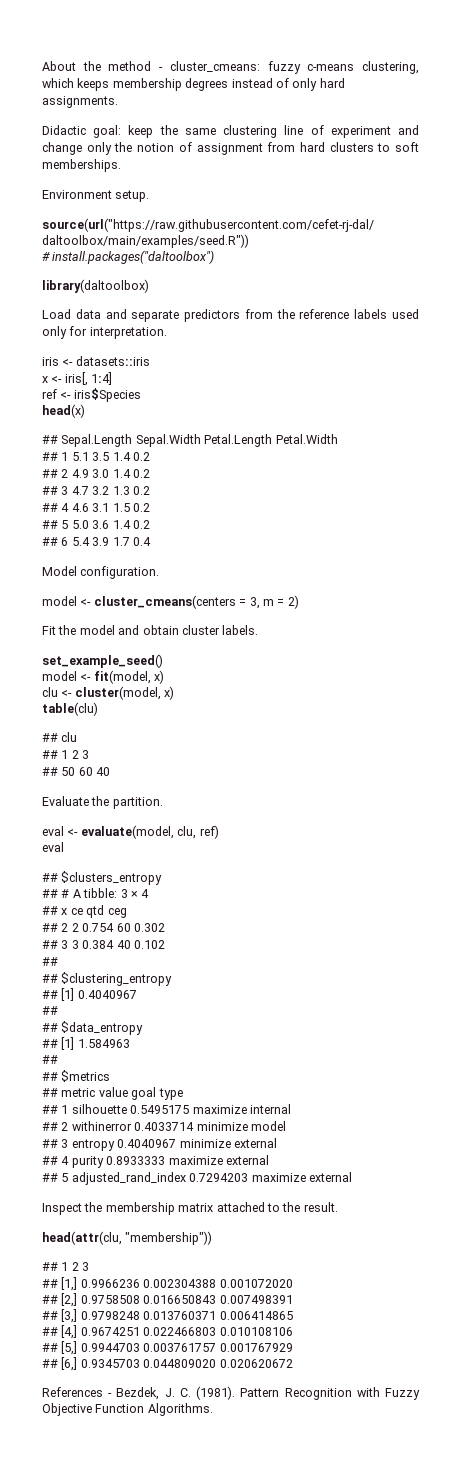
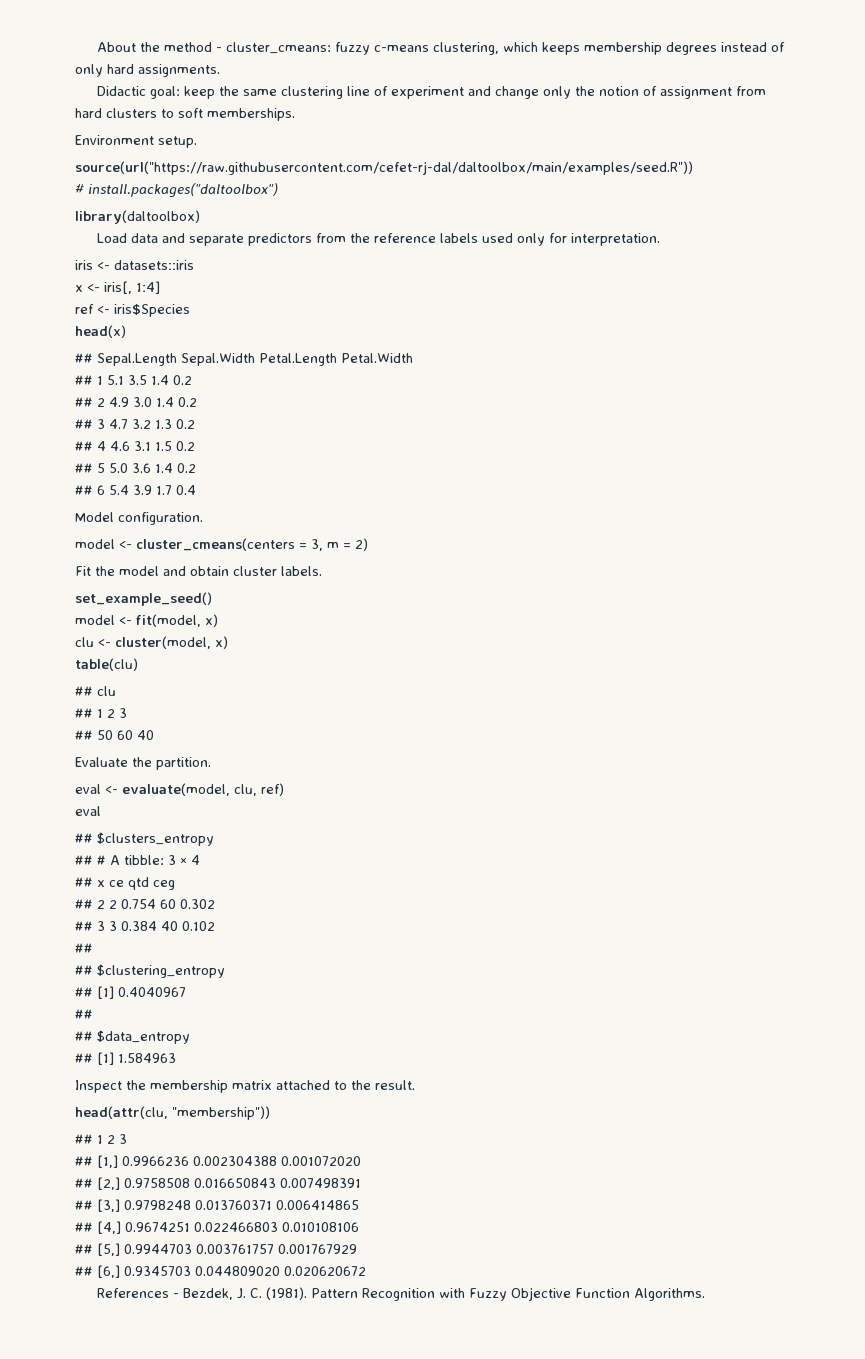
[42,1055,58,1064] [42,1070,111,1082] [42,1087,183,1100] [42,1104,291,1114] [42,1121,286,1131] [42,1138,277,1151] [42,1155,269,1168] [42,1172,352,1185] // ## // ## $metrics // ## metric value goal type // ## 1 silhouette 0.5495175 maximize internal // ## 2 withinerror 0.4033714 minimize model // ## 3 entropy 0.4040967 minimize external // ## 4 purity 0.8933333 maximize external // ## 5 adjusted_rand_index 0.7294203 maximize external -> (176, 1058) none

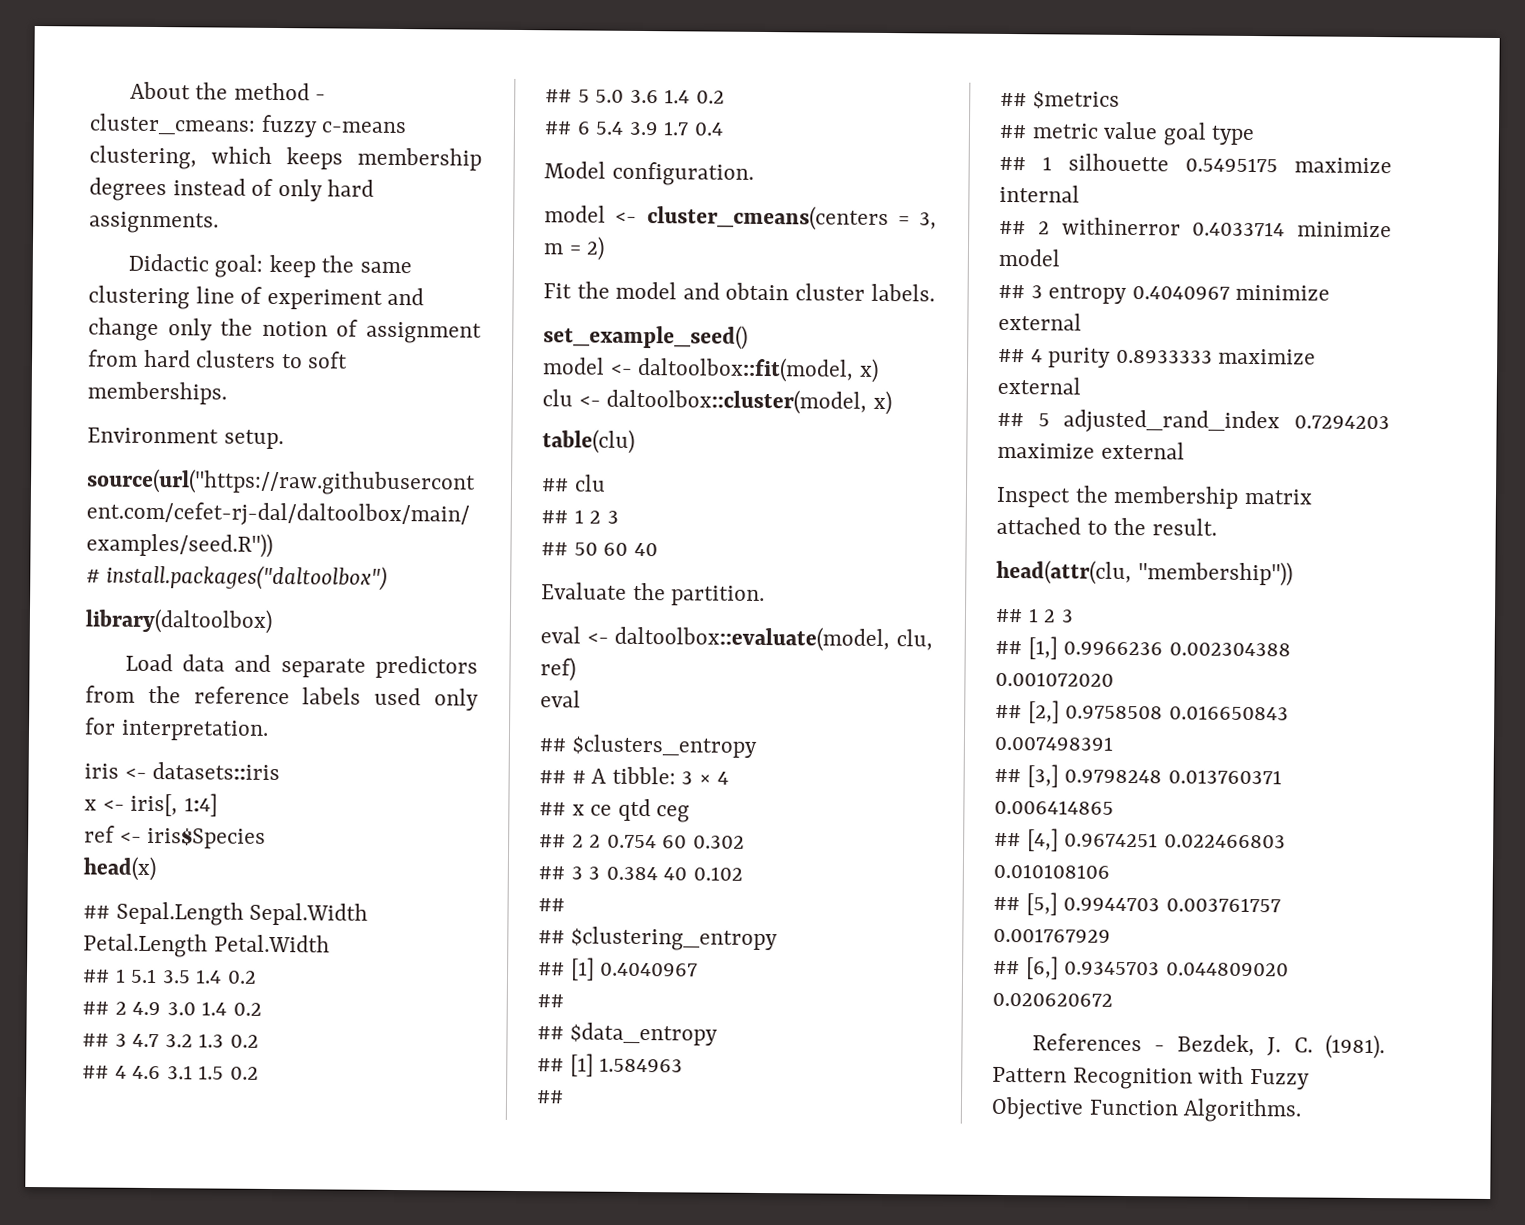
[136,614,201,627] fit(model, -> [637,356,855,383] daltoolbox::fit(model,
[115,636,211,649] cluster(model, -> [606,388,868,415] daltoolbox::cluster(model,
[122,783,230,796] evaluate(model, -> [614,625,891,653] daltoolbox::evaluate(model,
(176, 1058) none -> [536,1090,564,1104] [1000,91,1120,109] [999,121,1256,146] [999,153,1392,174] [999,184,1080,203] [999,217,1392,238] [998,248,1060,267] [998,284,1331,304] [998,312,1082,331] [998,347,1317,368] [997,376,1081,395] [997,409,1390,434] [997,441,1185,460] // ## // ## $metrics // ## metric value goal type // ## 1 silhouette 0.5495175 maximize internal // ## 2 withinerror 0.4033714 minimize model // ## 3 entropy 0.4040967 minimize external // ## 4 purity 0.8933333 maximize external // ## 5 adjusted_rand_index 0.7294203 maximize external

